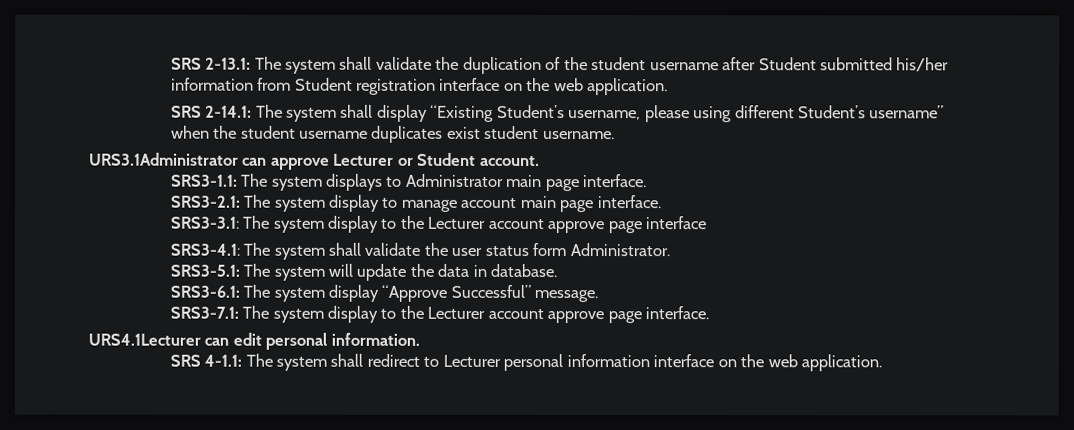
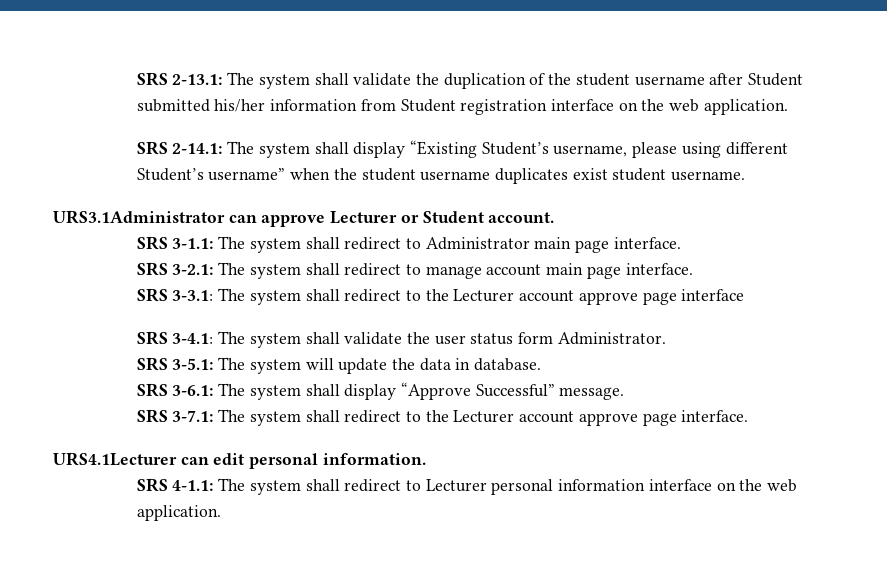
[170,173,383,191] SRS3-1.1: The system displays -> [136,236,402,253] SRS 3-1.1: The system shall redirect
[170,194,380,212] SRS3-2.1: The system display -> [136,262,402,279] SRS 3-2.1: The system shall redirect
[169,215,378,233] SRS3-3.1: The system display -> [136,288,402,305] SRS 3-3.1: The system shall redirect
[169,243,240,256] SRS3-4.1: -> [136,331,214,345] SRS 3-4.1:
[169,264,240,277] SRS3-5.1: -> [136,357,214,371] SRS 3-5.1:
[169,284,325,302] SRS3-6.1: The system -> [136,383,340,400] SRS 3-6.1: The system shall
[169,305,378,323] SRS3-7.1: The system display -> [136,409,402,426] SRS 3-7.1: The system shall redirect

